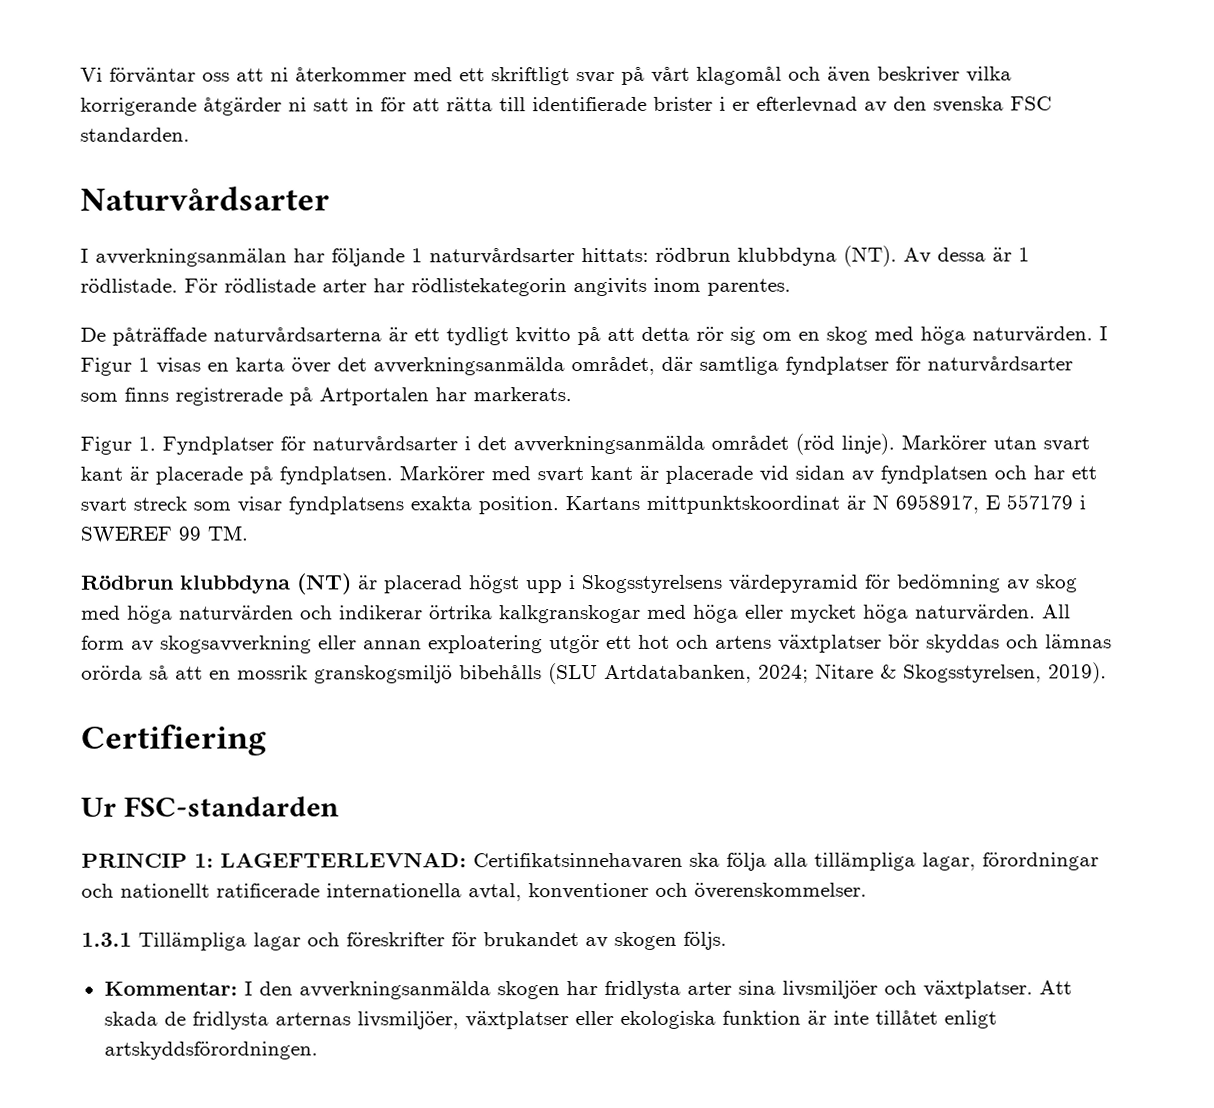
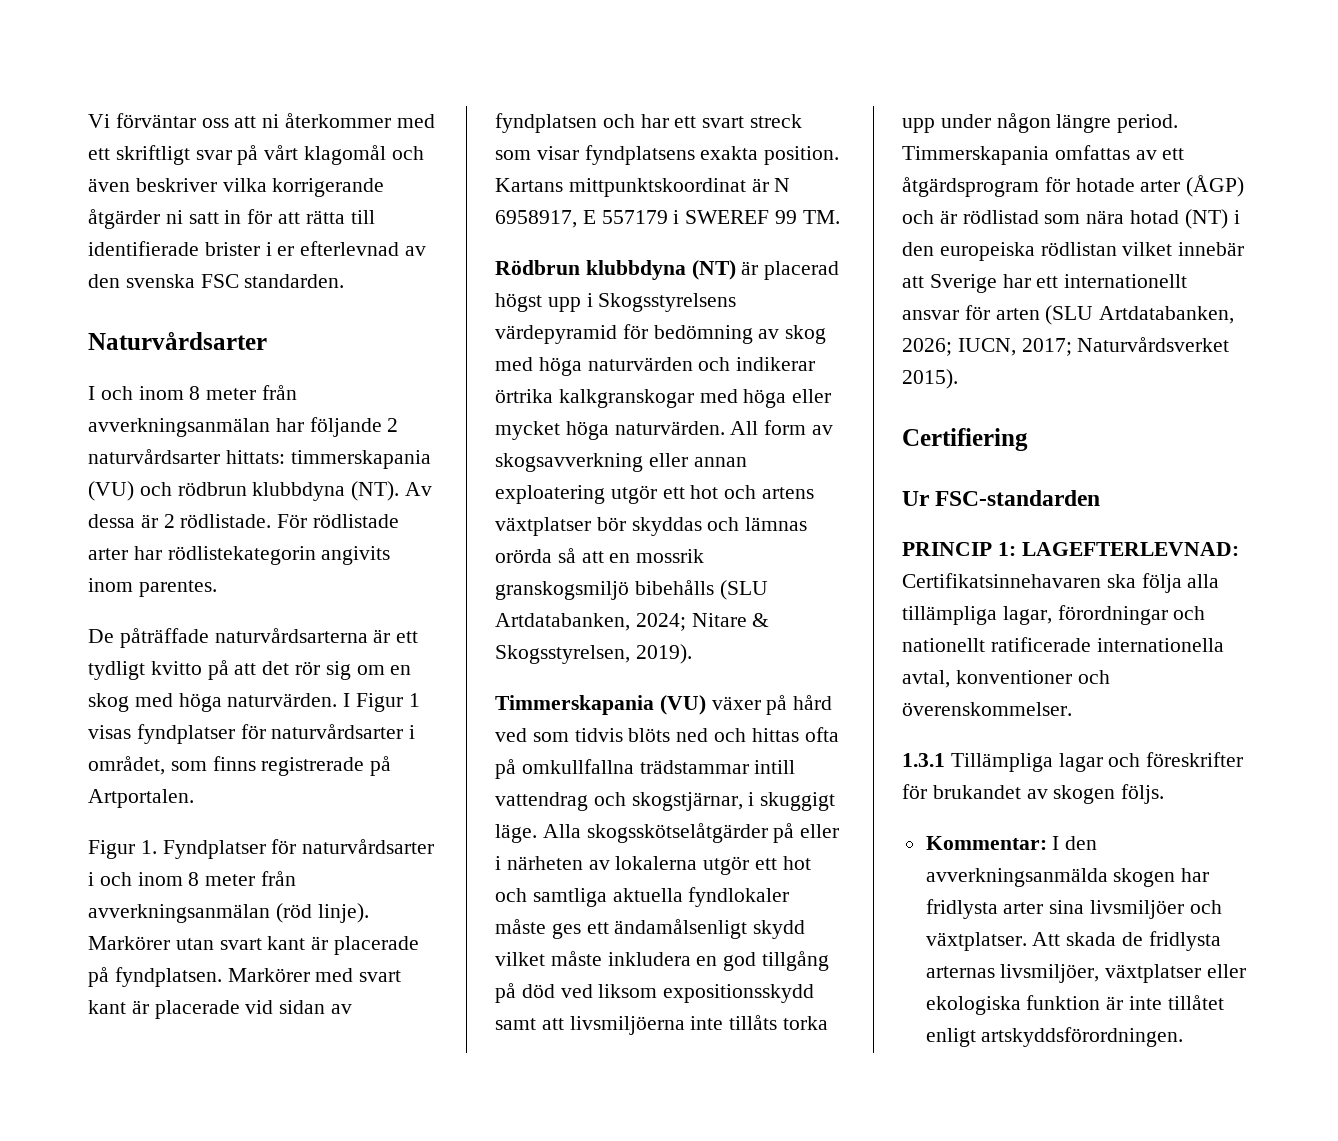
(89, 255) none -> [100,385,298,400] och inom 8 meter från
[411,248,423,263] 1 -> [387,418,399,432] 2
(649, 255) none -> [290,450,431,469] [88,481,172,501] timmerskapania (VU) och
[1018,247,1030,262] 1 -> [163,514,175,528] 2
[641,326,690,341] detta -> [262,661,290,675] det
[207,356,779,376] en karta över det avverkningsanmälda området, där samtliga -> (131, 732) none
(1073, 364) none -> [409,725,416,739] [88,756,165,775] i området,
[319,387,572,406] Artportalen har markerats. -> [88,789,194,808] Artportalen.
[477,435,789,455] det avverkningsanmälda området -> [99,871,297,886] [88,904,270,923] och inom 8 meter från avverkningsanmälan
(1107, 673) none -> [495,695,833,715] [495,727,839,742] [495,759,796,779] [495,792,836,811] [495,823,840,843] [495,856,811,875] [495,887,790,907] [495,919,806,939] [495,951,830,971] [495,983,815,1003] [495,1015,829,1035] [902,113,1179,133] [902,145,1185,165] [902,175,1245,197] [902,209,1240,229] [902,242,1245,261] [902,274,1188,293] [902,305,1235,325] [902,337,1230,356] [902,369,958,389] // Timmerskapania (VU) växer på hård ved som tidvis blöts ned och hittas ofta på omkullfallna trädstammar intill vattendrag och skogstjärnar, i skuggigt läge. Alla skogsskötselåtgärder på eller i närheten av lokalerna utgör ett hot och samtliga aktuella fyndlokaler måste ges ett ändamålsenligt skydd vilket måste inkludera en god tillgång på död ved liksom expositionsskydd samt att livsmiljöerna inte tillåts torka upp under någon längre period. Timmerskapania omfattas av ett åtgärdsprogram för hotade arter (ÅGP) och är rödlistad som nära hotad (NT) i den europeiska rödlistan vilket innebär att Sverige har ett internationellt ansvar för arten (SLU Artdatabanken, 2026; IUCN, 2017; Naturvårdsverket 2015).

